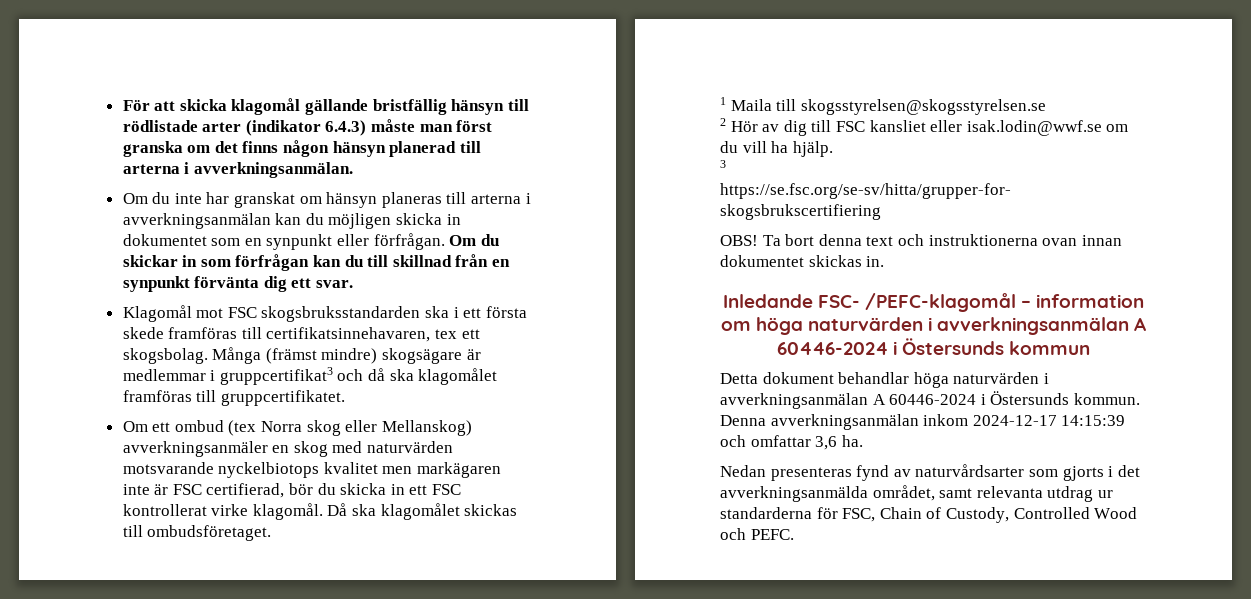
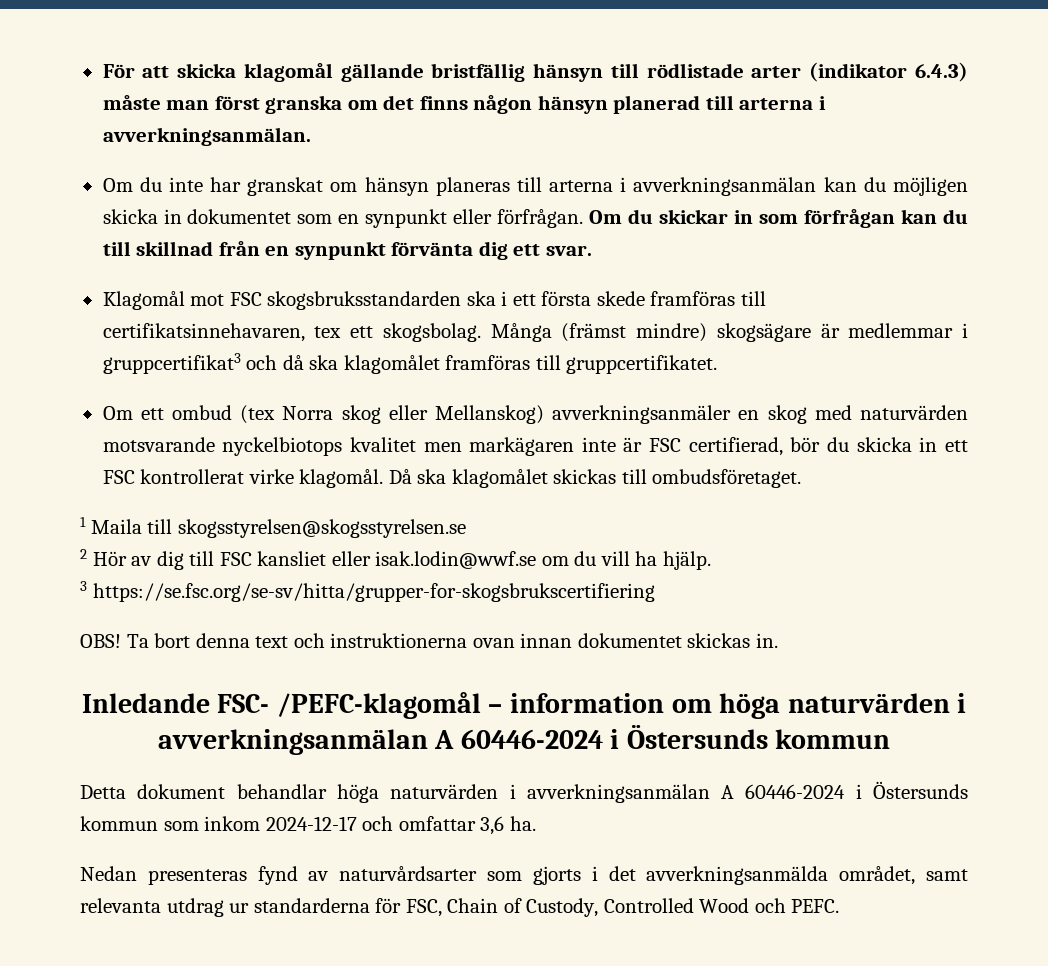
[1073,393,1140,405] [720,414,919,430] kommun. Denna avverkningsanmälan -> [80,816,199,831] kommun som
[1061,415,1126,426] 14:15:39 -> (357, 823) none

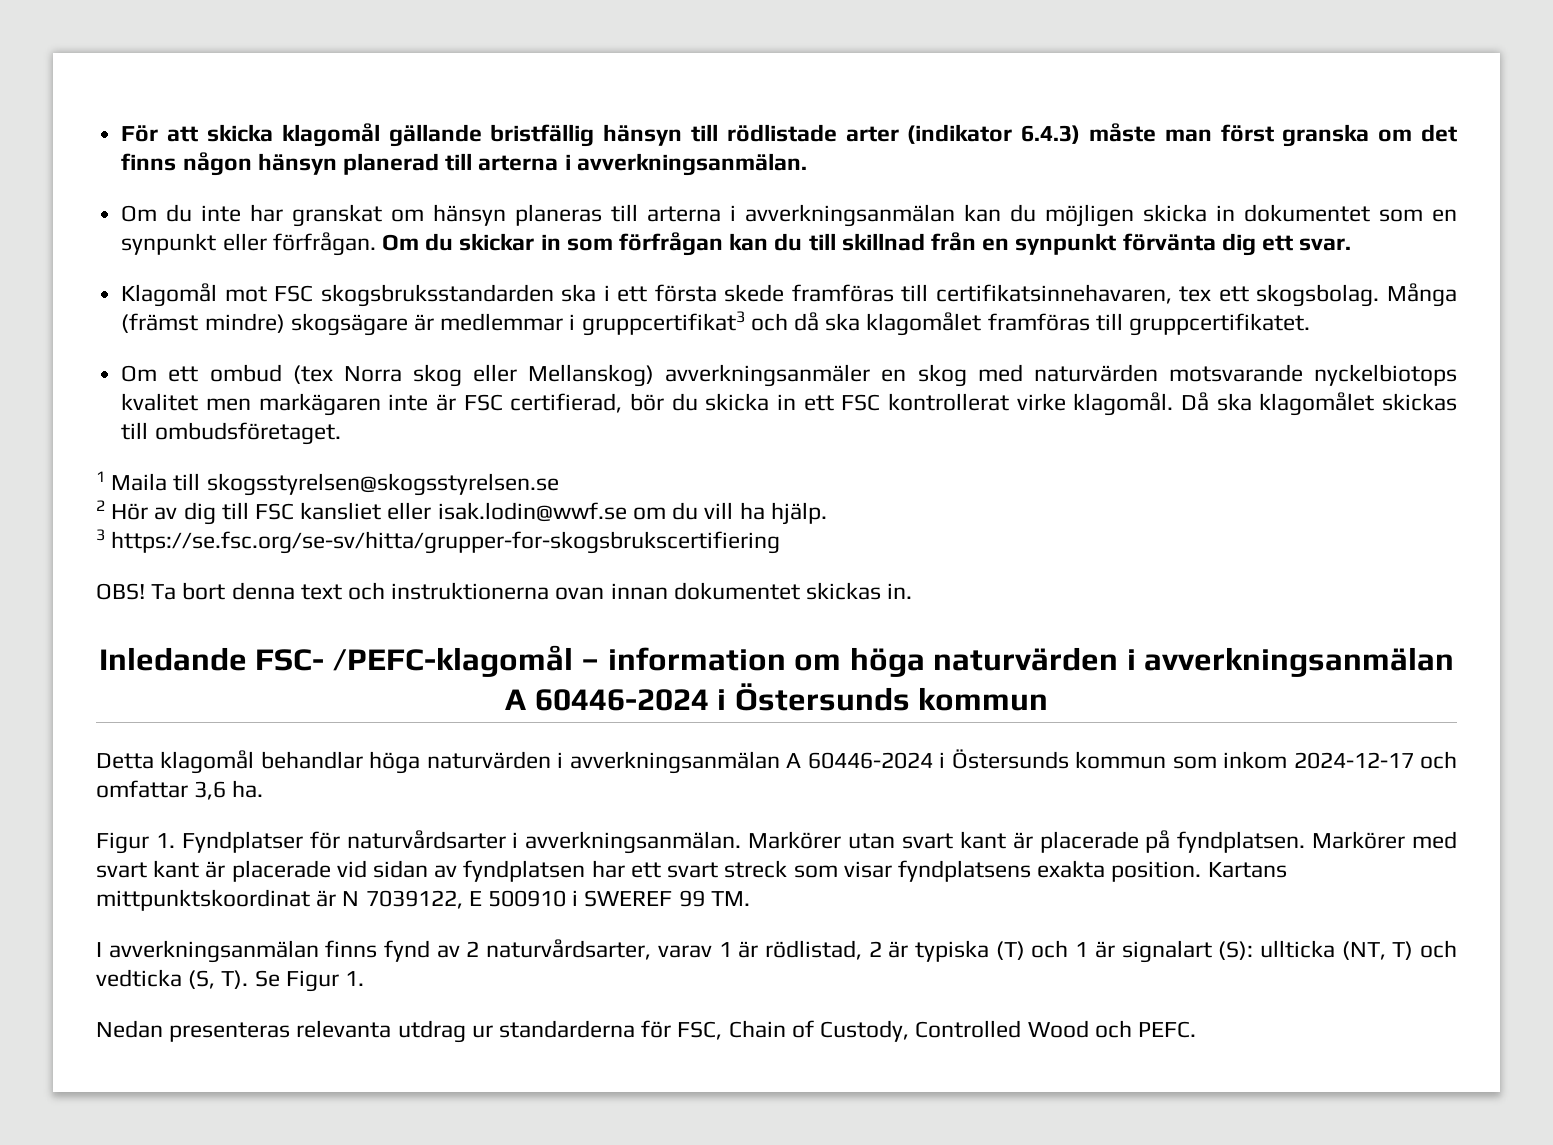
[137,784,226,799] dokument -> [160,750,255,774] klagomål
[80,866,969,885] Nedan presenteras fynd av naturvårdsarter som gjorts i det avverkningsanmälda området, samt -> [96,830,1457,854] [96,860,1287,882] [96,889,750,911] [96,939,1457,963] [96,969,365,992] [96,1020,291,1042] Figur 1. Fyndplatser för naturvårdsarter i avverkningsanmälan. Markörer utan svart kant är placerade på fyndplatsen. Markörer med svart kant är placerade vid sidan av fyndplatsen har ett svart streck som visar fyndplatsens exakta position. Kartans mittpunktskoordinat är N 7039122, E 500910 i SWEREF 99 TM. // I avverkningsanmälan finns fynd av 2 naturvårdsarter, varav 1 är rödlistad, 2 är typiska (T) och 1 är signalart (S): ullticka (NT, T) och vedticka (S, T). Se Figur 1. // Nedan presenteras

